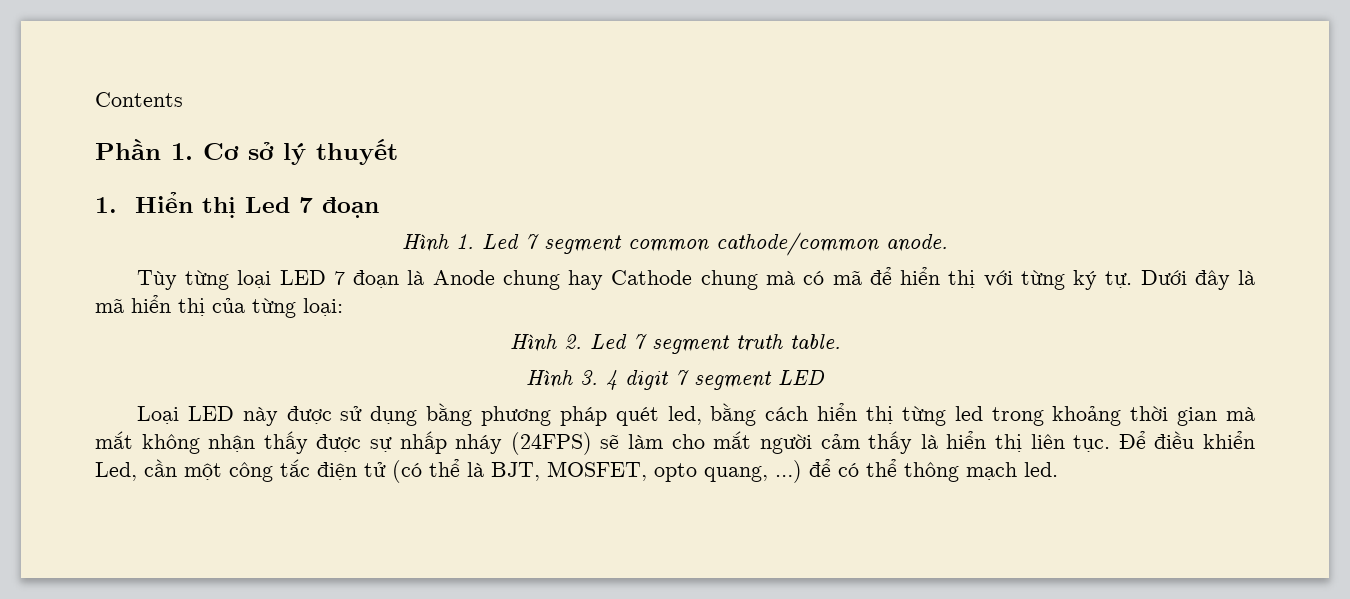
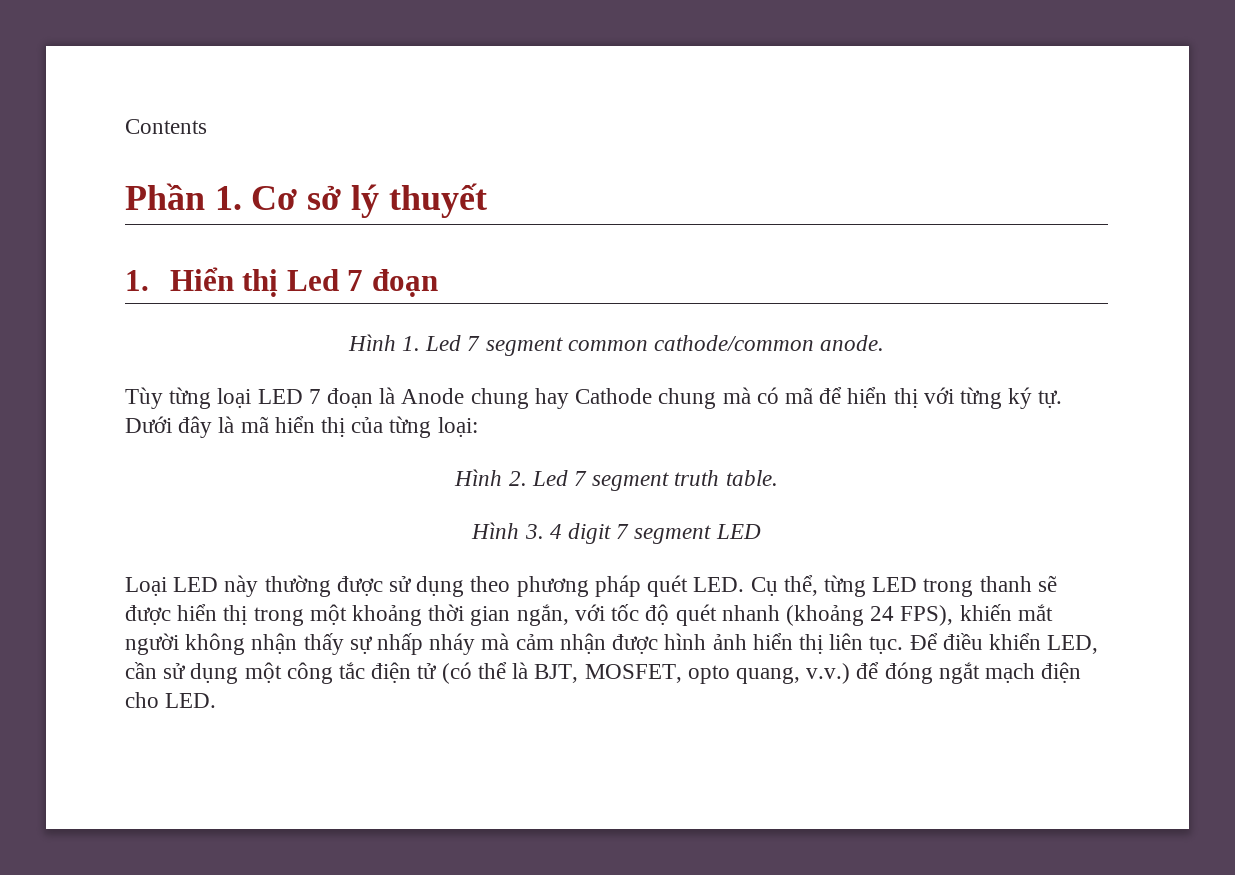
(278, 416) none -> [264,575,331,597] thường
[426,403,473,426] bằng -> [470,576,511,592] theo
[667,403,1255,426] [95,431,133,449] led, bằng cách hiển thị từng led trong khoảng thời gian mà mắt -> [693,575,1057,597] [125,604,1053,626] [125,633,179,655] LED. Cụ thể, từng LED trong thanh sẽ được hiển thị trong một khoảng thời gian ngắn, với tốc độ quét nhanh (khoảng 24 FPS), khiến mắt người
[316,434,362,452] được -> (344, 644) none
[510,431,938,455] (24FPS) sẽ làm cho mắt người cảm thấy là -> [481,633,747,654] mà cảm nhận được hình ảnh
[95,459,177,481] Led, cần -> [1047,635,1099,654] [125,662,239,684] LED, cần sử dụng
[775,459,1058,483] …) để có thể thông mạch led. -> [806,662,1082,684] [125,692,217,708] v.v.) để đóng ngắt mạch điện cho LED.

